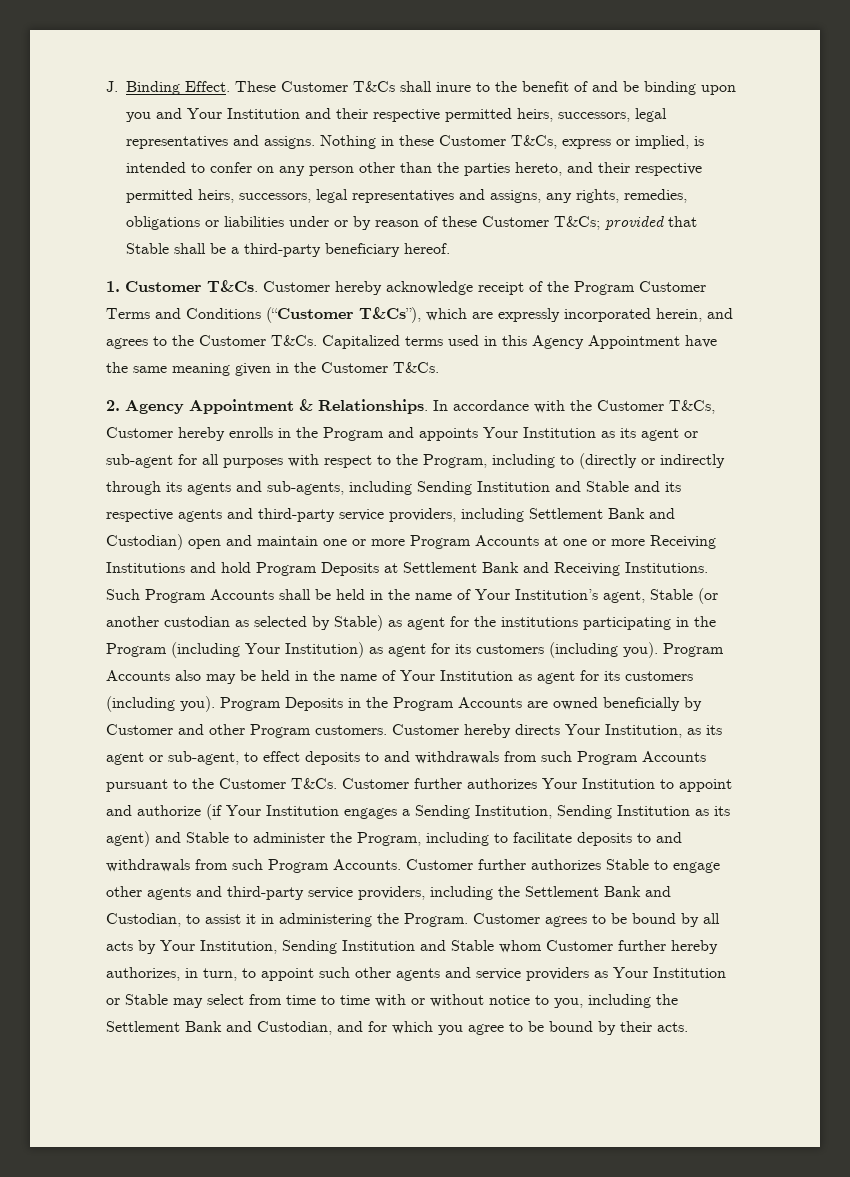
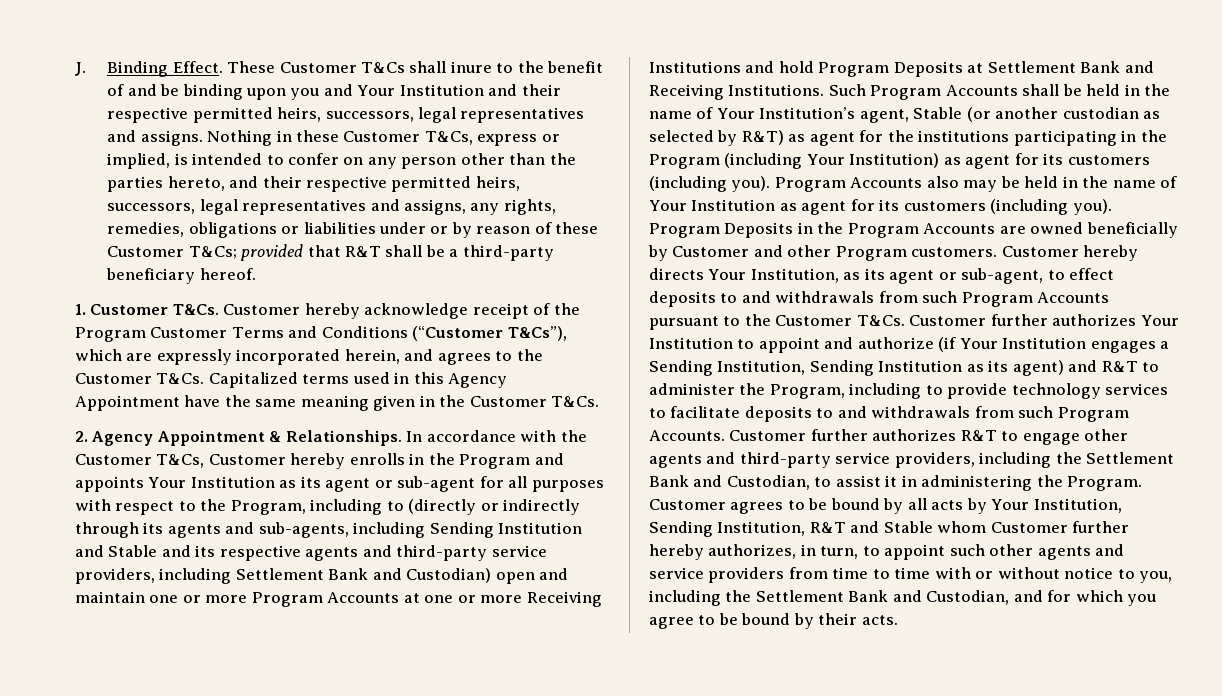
[126,243,169,254] Stable -> [344,246,381,257] R&T
[334,615,383,631] Stable) -> [741,130,784,145] R&T)
[186,832,229,843] Stable -> [1101,361,1138,372] R&T
(508, 838) none -> [947,383,1169,399] [649,408,666,418] provide technology services to
[606,859,649,870] Stable -> [960,430,997,441] R&T
[342,940,415,951] Institution -> [717,521,846,536] Institution, R&T
[594,967,726,978] [106,994,244,1008] as Your Institution or Stable may select -> (785, 575) none

